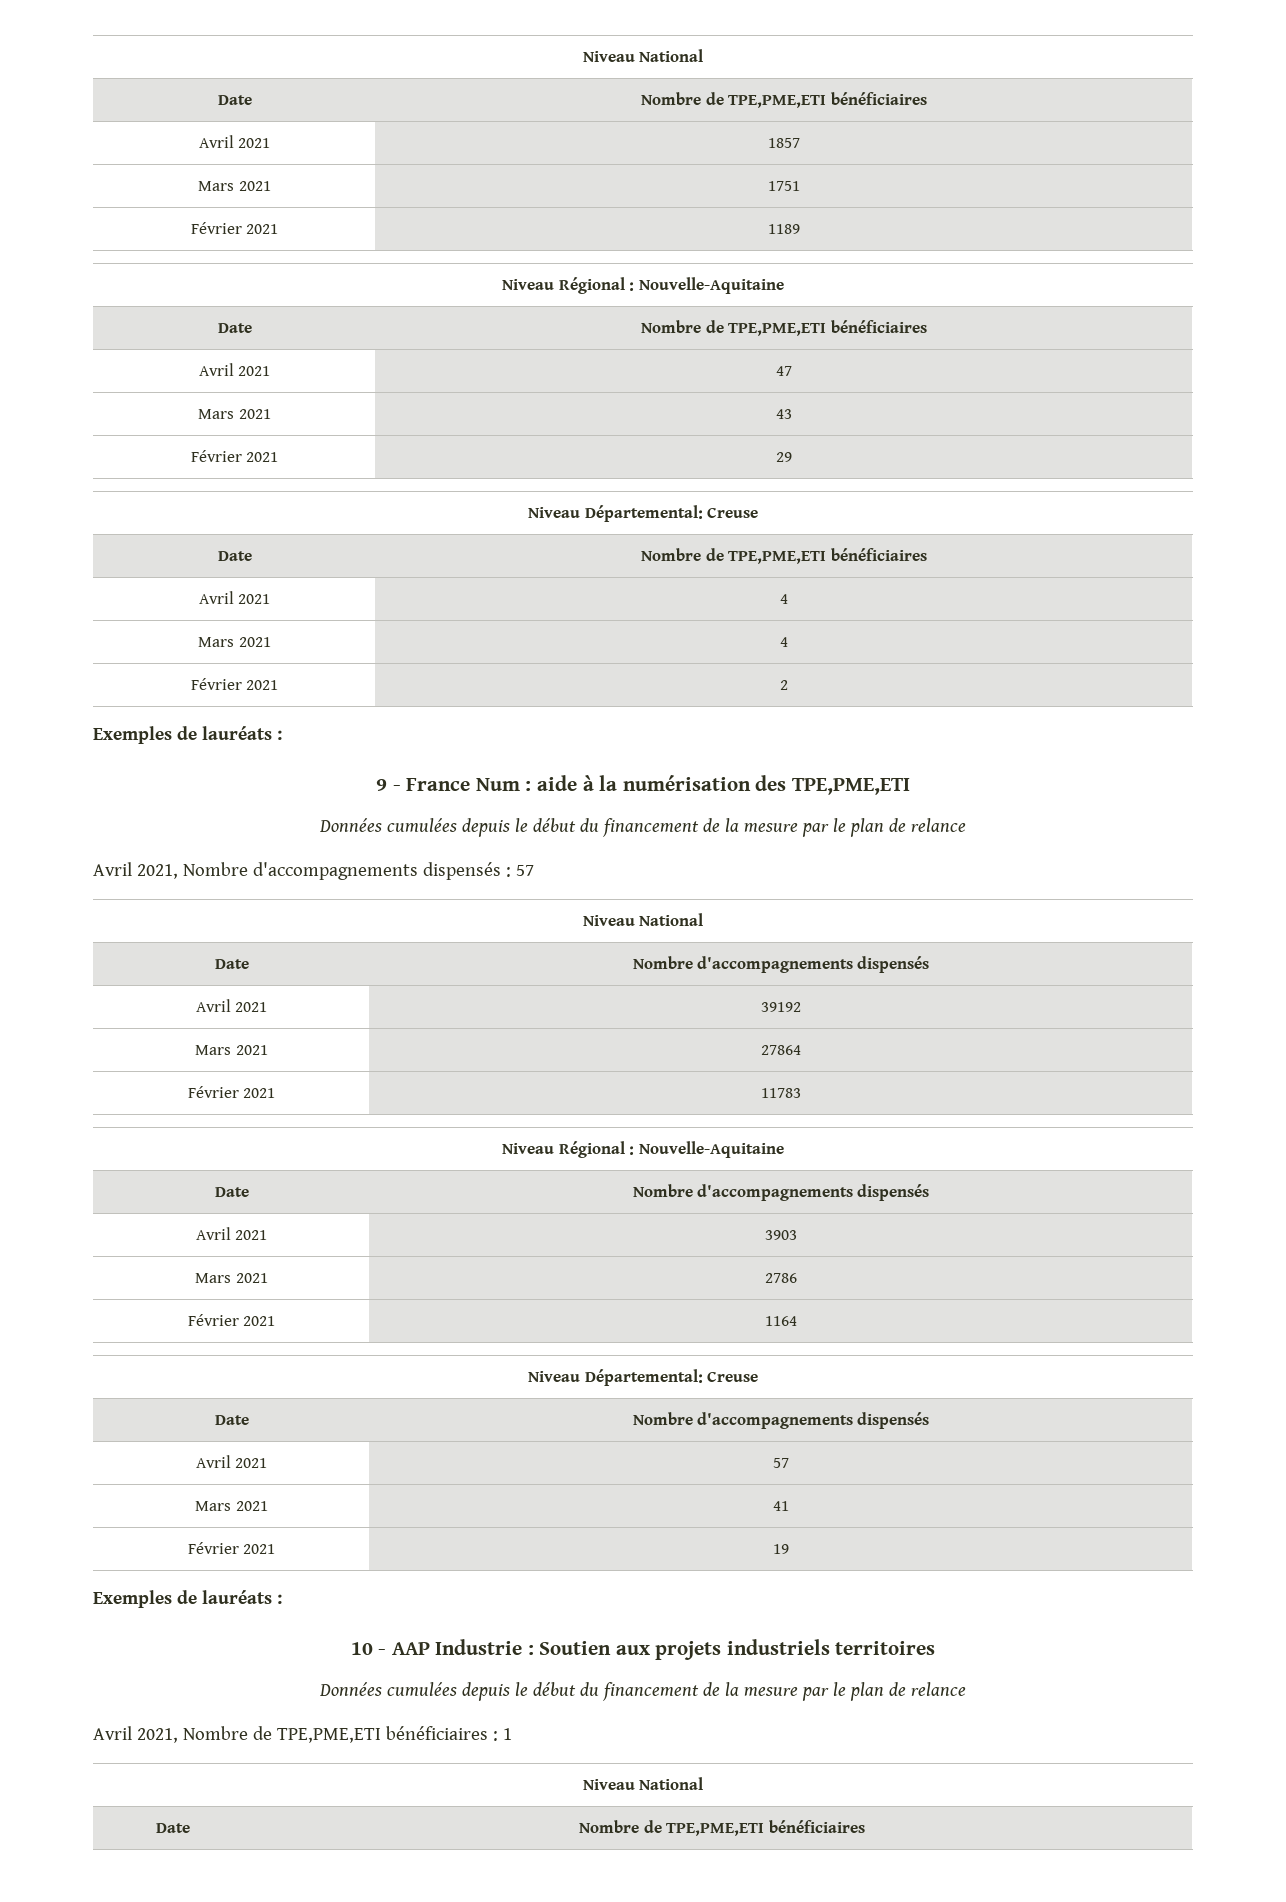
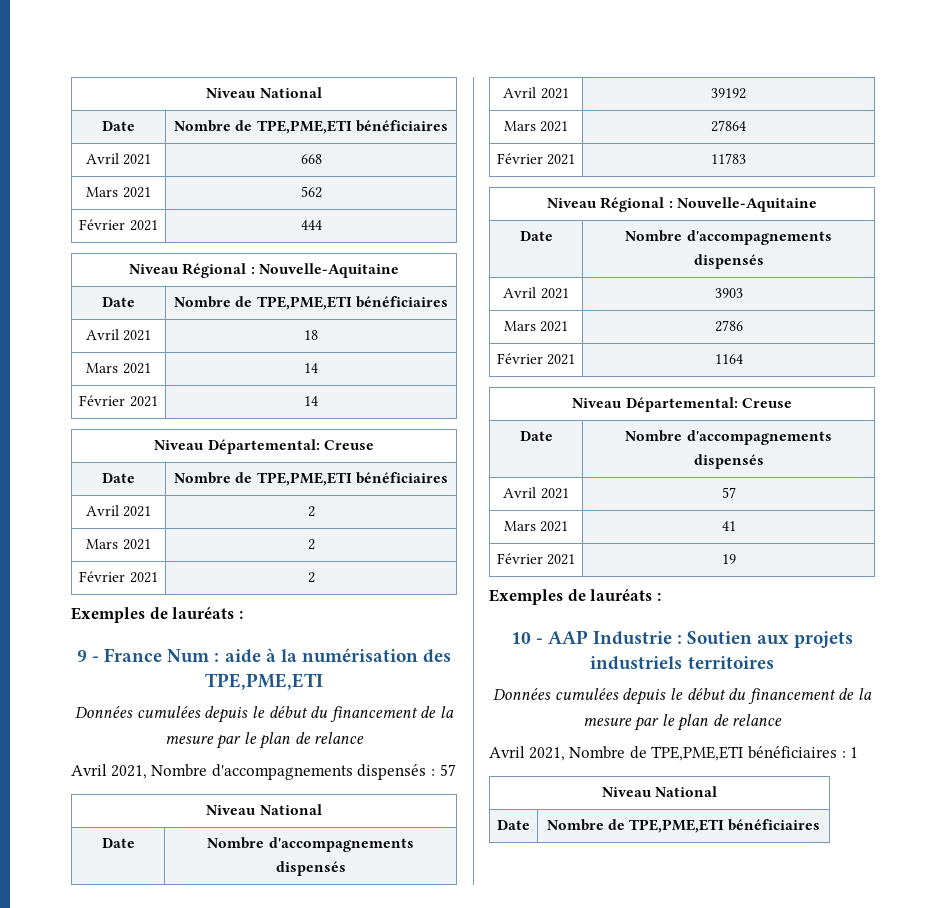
[768,138,800,148] [198,181,271,191] [768,181,800,191] [190,222,279,234] [768,224,800,234] 1857 // Mars 2021 | 1751 // Février 2021 | 1189 -> [300,154,322,164] [86,187,151,198] [300,186,322,198] [79,219,158,231] [300,220,322,230] 668 // Mars 2021 | 562 // Février 2021 | 444
[776,366,792,376] [198,409,271,419] [776,409,792,419] [190,450,279,462] [776,452,792,462] 47 // Mars 2021 | 43 // Février 2021 | 29 -> [304,330,318,340] [86,363,151,374] [304,363,318,373] [79,395,158,407] [304,396,318,406] 18 // Mars 2021 | 14 // Février 2021 | 14
[780,594,788,604] [198,637,271,647] [780,637,788,647] 4 // Mars 2021 | 4 -> [307,506,315,517] [86,539,151,550] [307,539,315,550] 2 // Mars 2021 | 2

